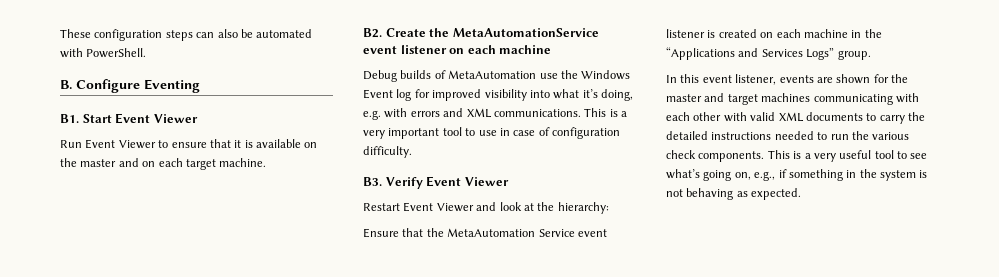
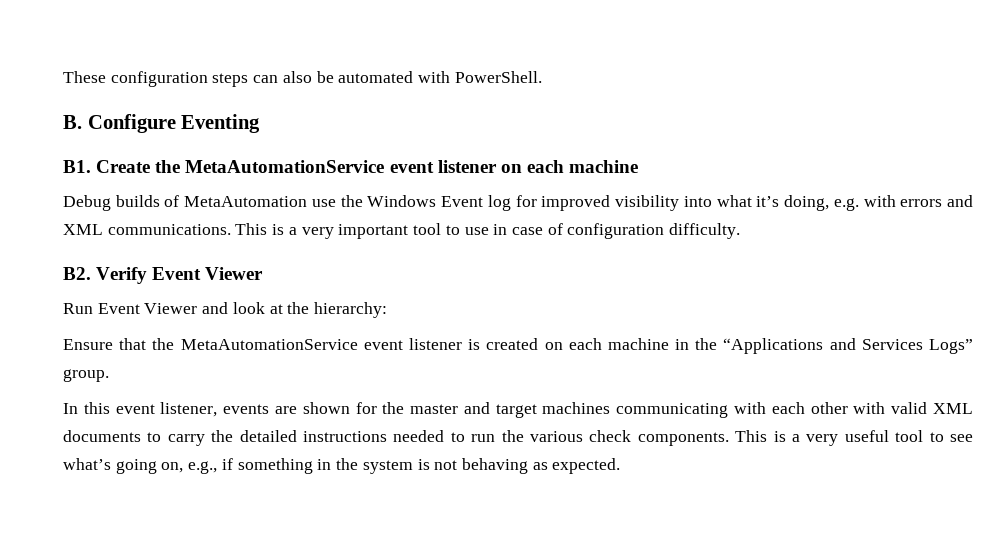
[82,113,198,124] [60,139,318,149] [60,158,267,170] [363,28,382,38] Start Event Viewer // Run Event Viewer to ensure that it is available on the master and on each target machine. // B2. -> (91, 166) none
[363,177,382,186] B3. -> [63,267,91,280] B2.
[363,203,400,211] Restart -> [63,303,93,314] Run
[447,228,575,237] MetaAutomation Service -> [180,339,358,350] MetaAutomationService

